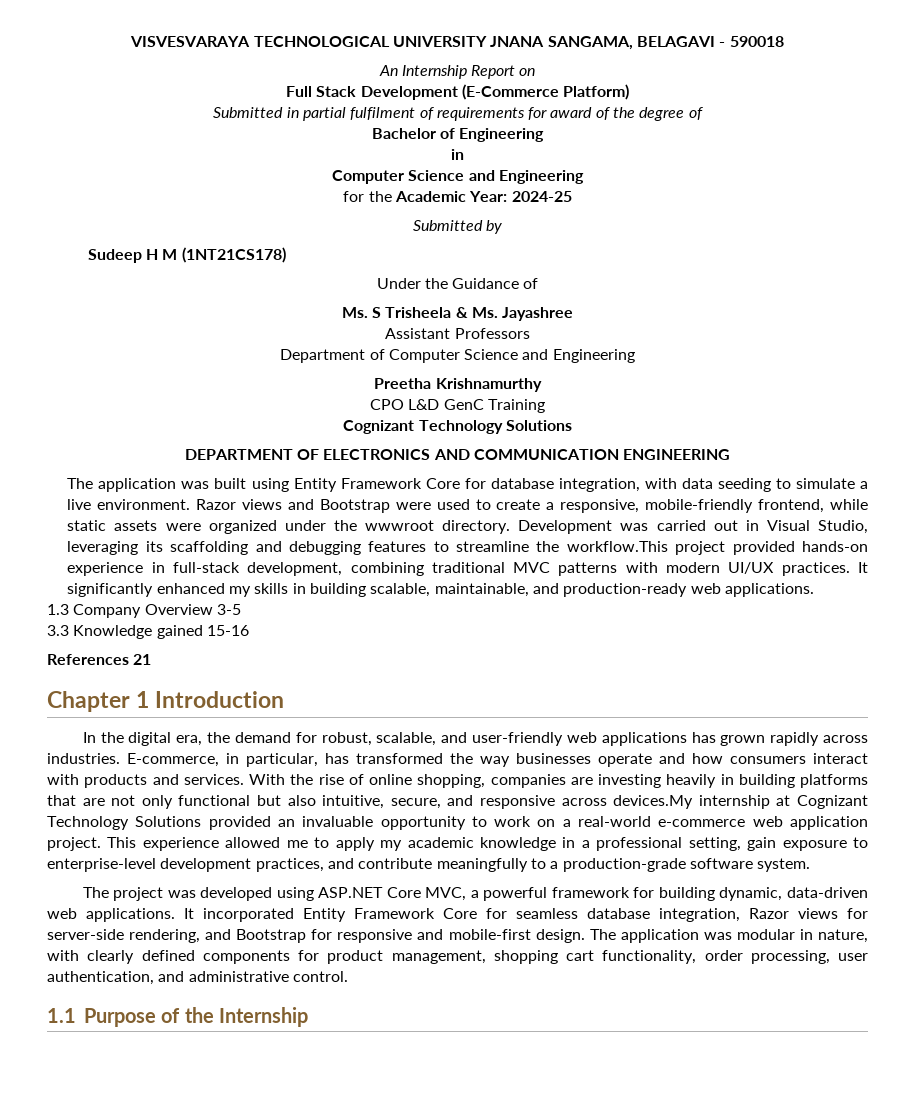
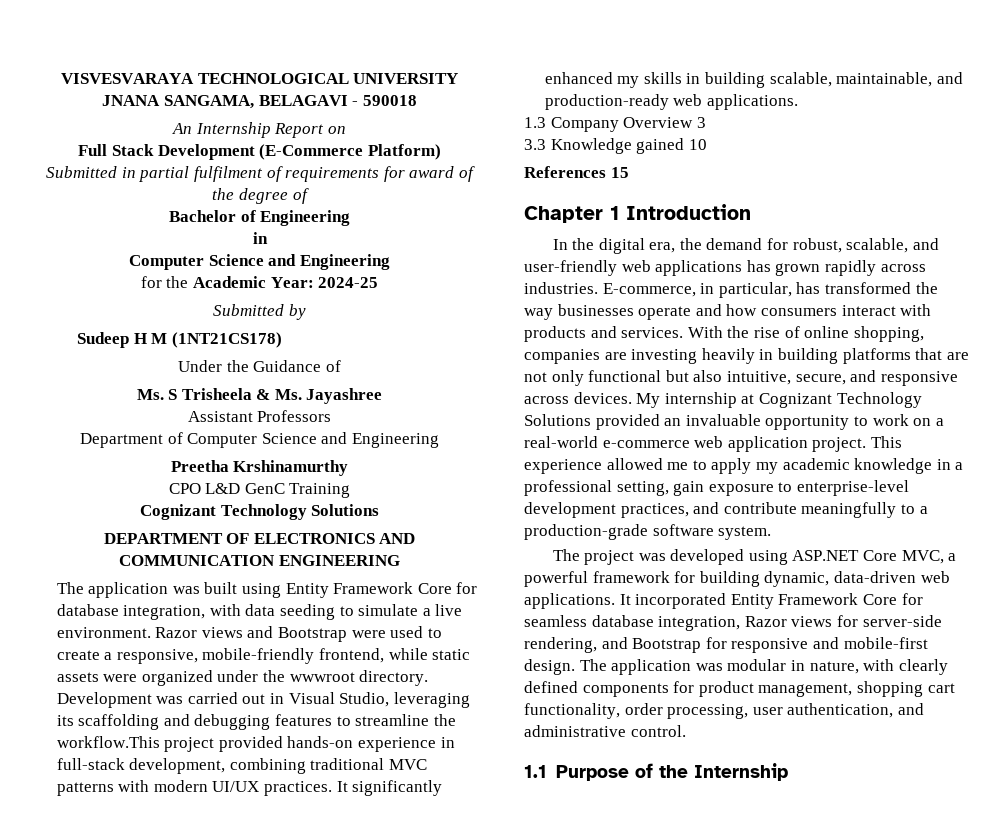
[435,378,542,392] Krishnamurthy -> [233,460,349,476] Krshinamurthy
[216,604,241,615] 3-5 -> [696,117,706,128] 3
[206,625,249,636] 15-16 -> [688,139,707,150] 10
[133,654,152,665] 21 -> [610,167,629,178] 15
[613,795,694,809] devices.My -> [573,392,661,408] devices. My

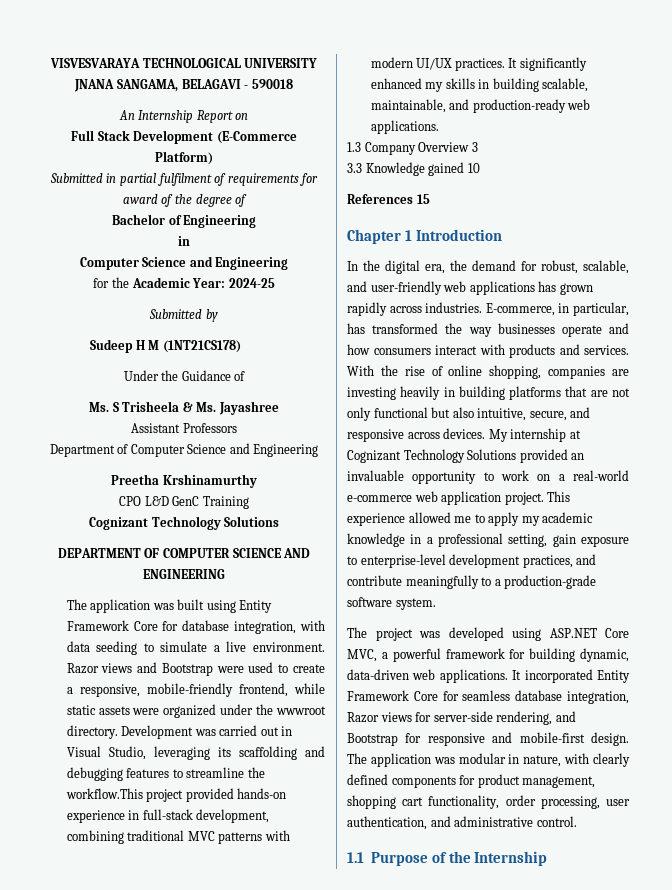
[253,533,416,544] [119,555,276,566] ELECTRONICS AND COMMUNICATION -> [163,548,311,558] COMPUTER SCIENCE AND

